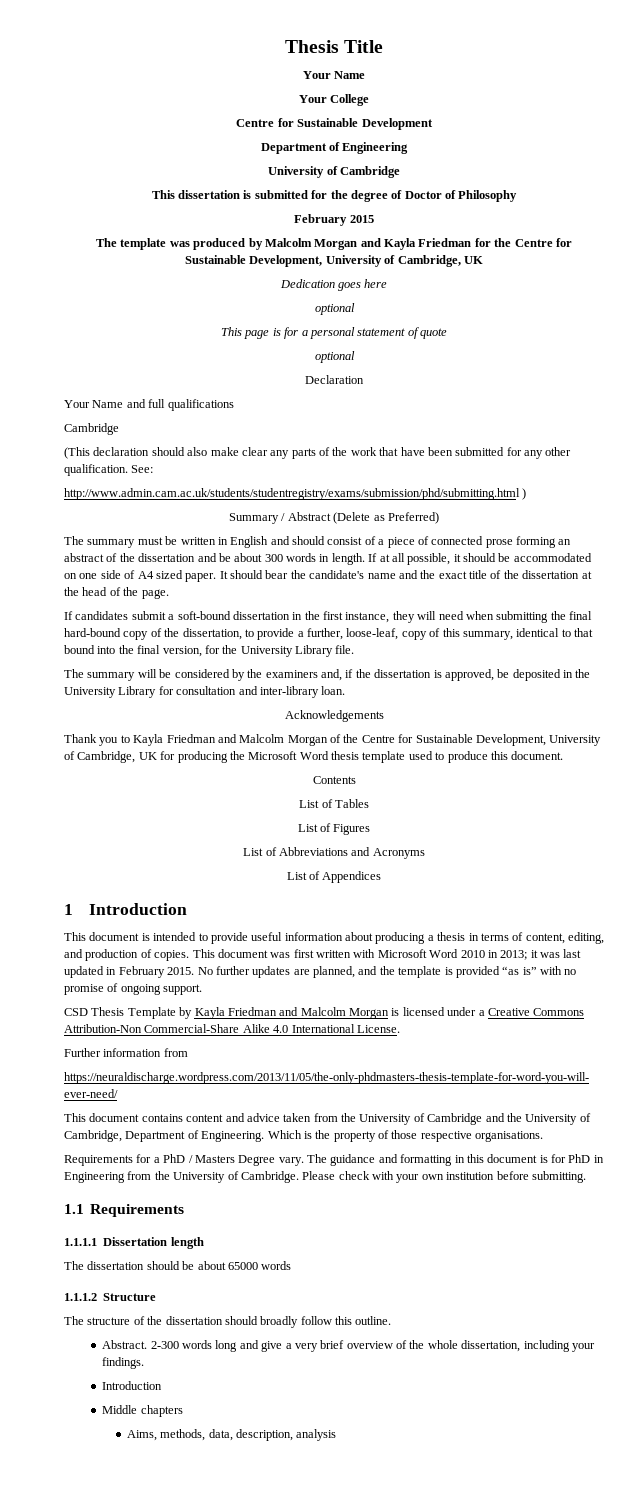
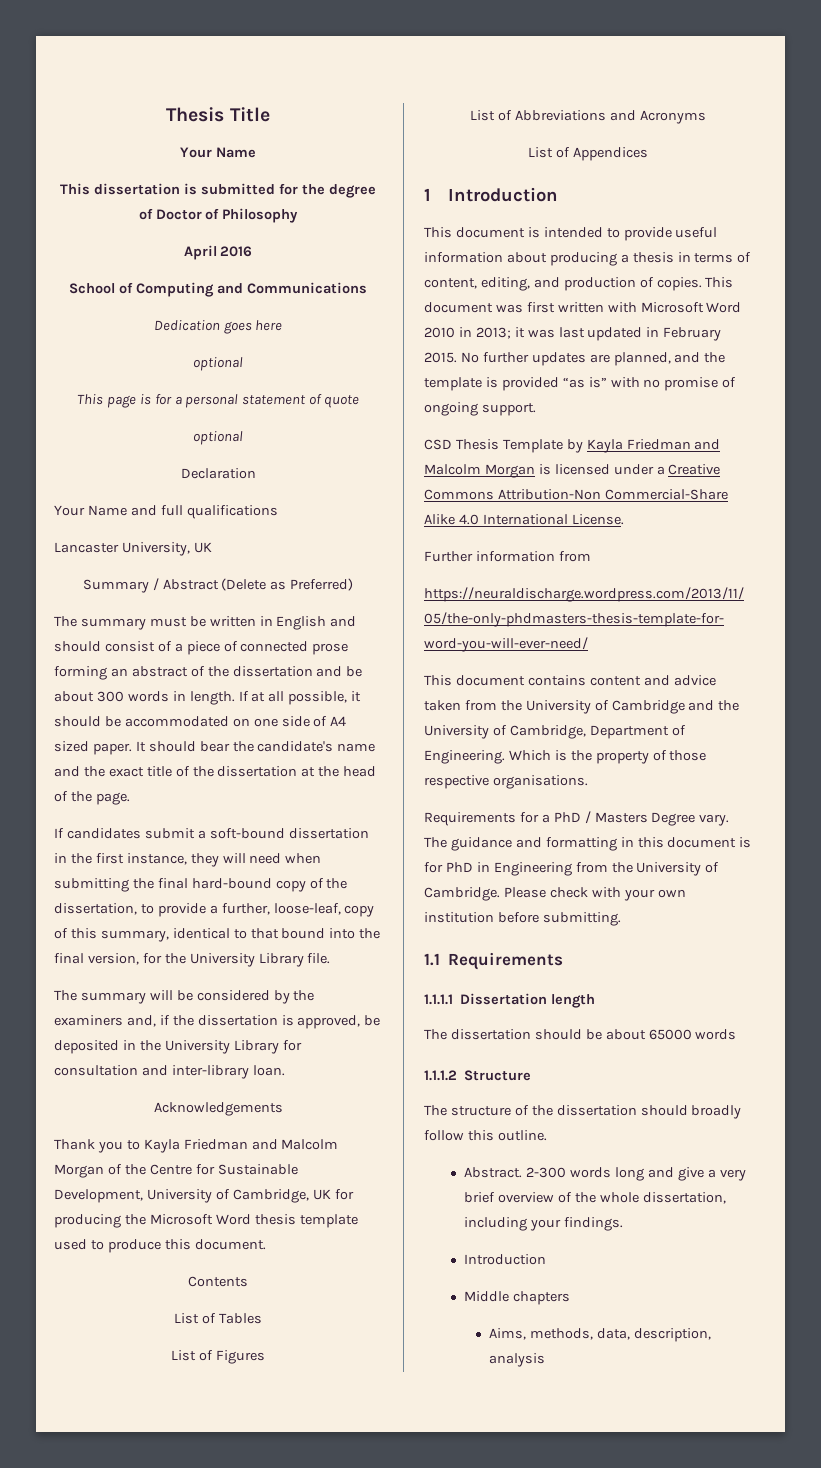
[298,94,370,106] [236,118,433,130] [260,142,409,154] [268,166,400,178] // Your College // Centre for Sustainable Development // Department of Engineering // University of Cambridge -> (256, 152) none
[294,214,374,226] [96,238,572,250] [185,255,483,267] February 2015 // The template was produced by Malcolm Morgan and Kayla Friedman for the Centre for Sustainable Development, University of Cambridge, UK -> [183,245,253,260] [69,282,367,297] April 2016 // School of Computing and Communications
[64,423,119,435] [64,447,572,459] [64,464,154,476] [64,488,527,500] Cambridge // (This declaration should also make clear any parts of the work that have been submitted for any other qualification. See: // http://www.admin.cam.ac.uk/students/studentregistry/exams/submission/phd/submitting.html ) -> [54,542,212,556] Lancaster University, UK

